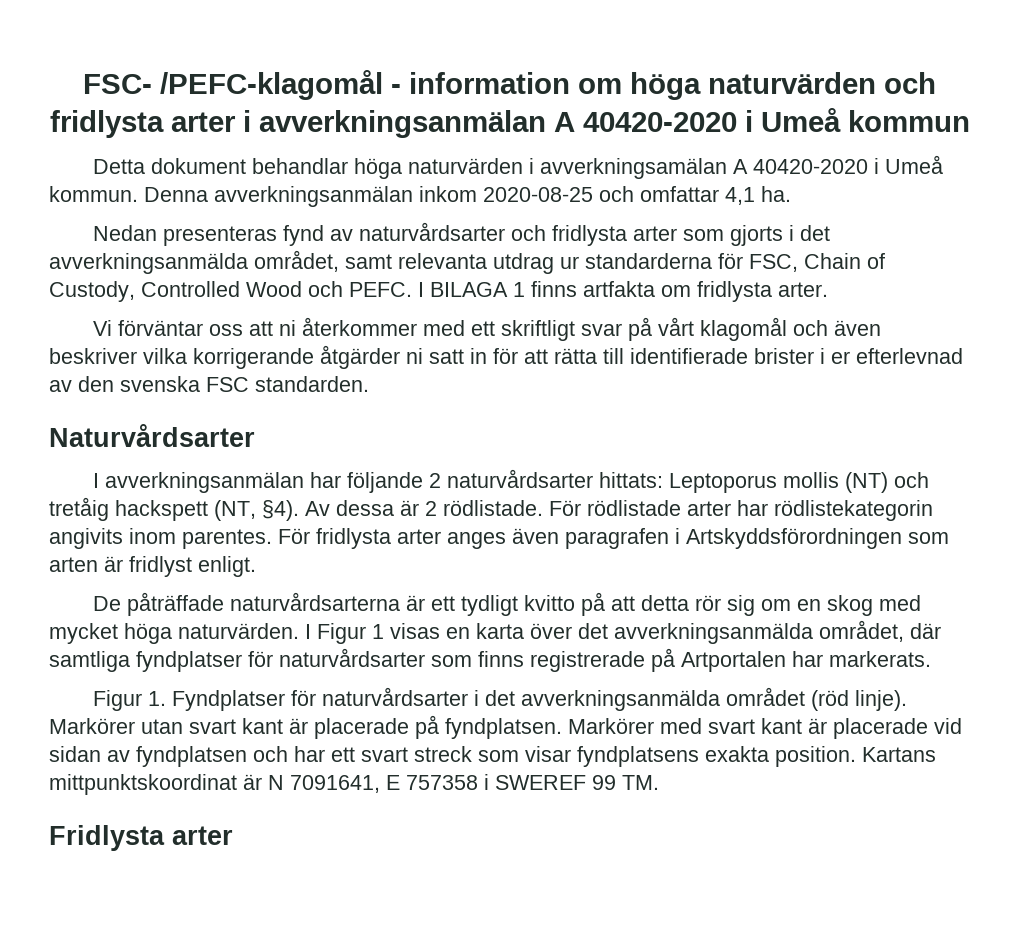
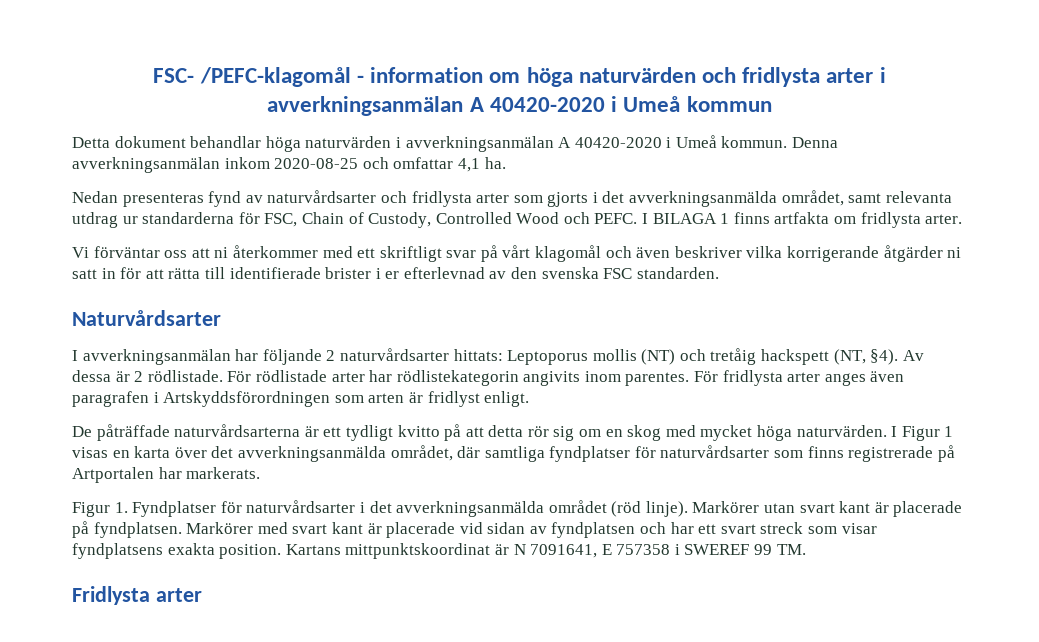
[539,158,727,179] avverkningsamälan -> [405,136,554,152] avverkningsanmälan

